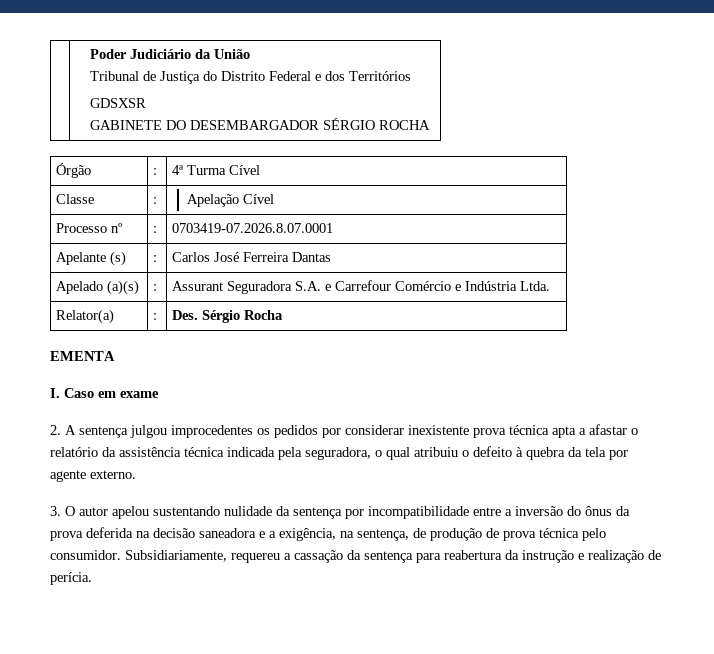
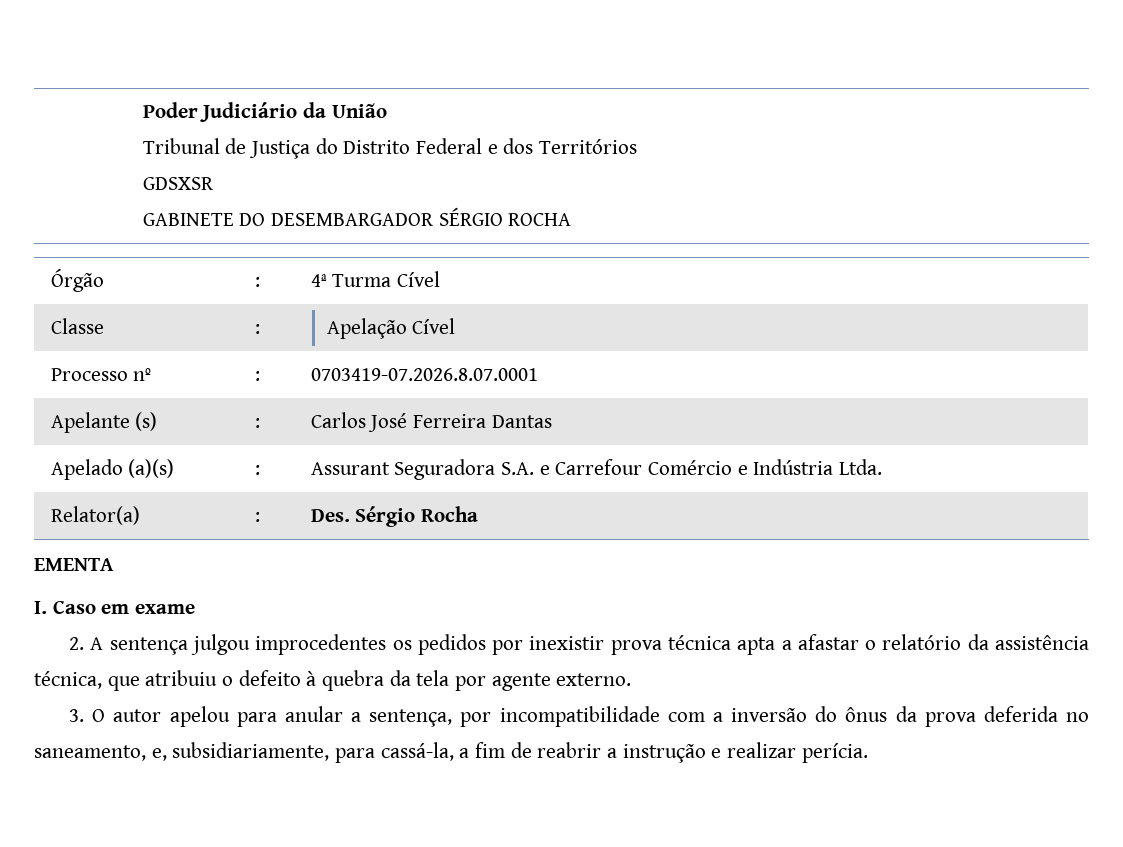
[345,425,469,435] considerar inexistente -> [529,636,605,650] inexistir
[184,447,410,460] técnica indicada pela seguradora, o qual -> [34,671,140,691] técnica, que
[153,506,342,519] sustentando nulidade da sentença -> [236,706,453,727] para anular a sentença,
[473,507,501,516] entre -> [667,712,705,722] com
[136,528,606,541] [50,550,661,563] na decisão saneadora e a exigência, na sentença, de produção de prova técnica pelo consumidor. Subsidiariamente, requereu a cassação da sentença para reabertura da instrução e realização de -> [1065,712,1089,722] [34,742,797,763] no saneamento, e, subsidiariamente, para cassá-la, a fim de reabrir a instrução e realizar

